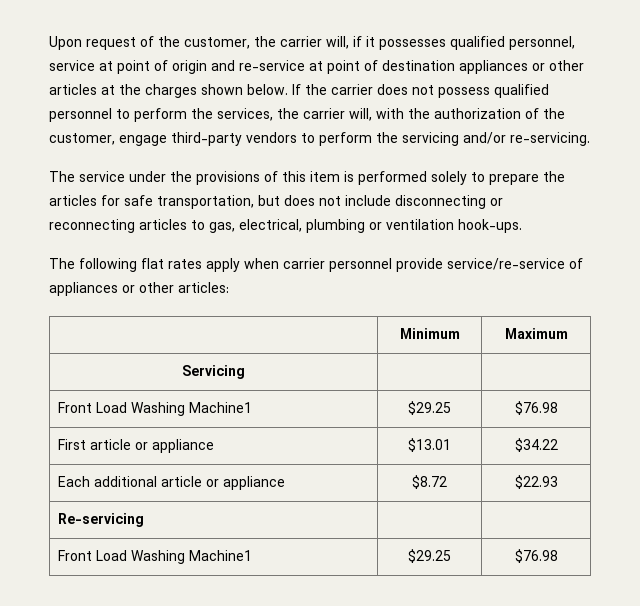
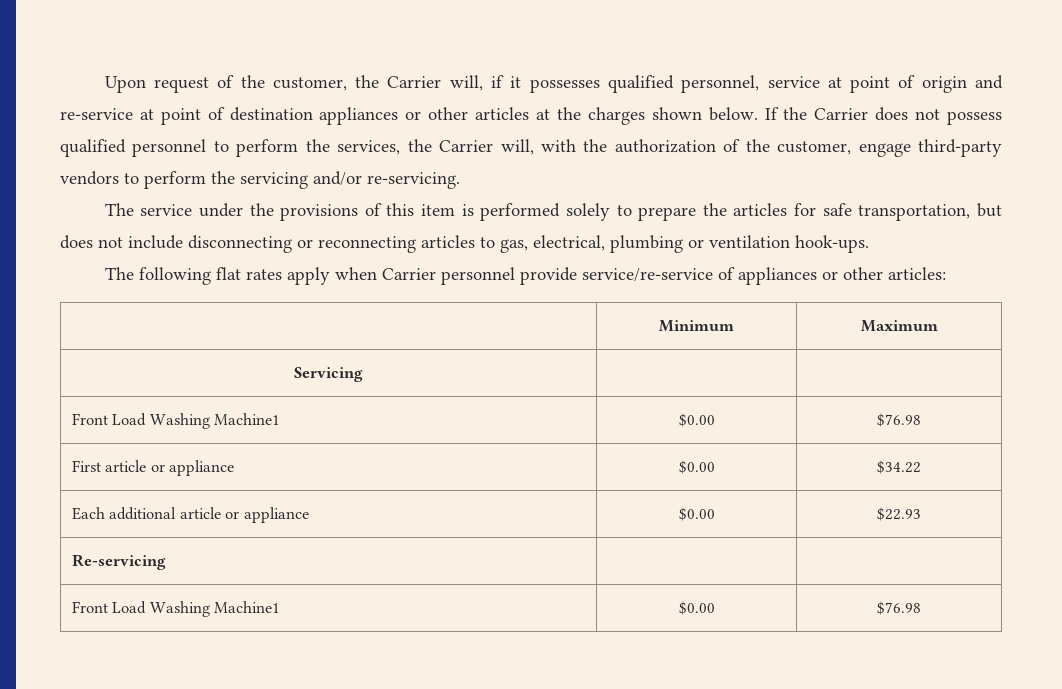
[280,36,322,47] carrier -> [387,76,442,88] Carrier
[331,84,373,95] carrier -> [814,108,869,120] Carrier
[303,108,345,119] carrier -> [439,140,494,152] Carrier
[283,258,325,269] carrier -> [381,268,436,280] Carrier
[408,401,451,415] $29.25 -> [678,413,715,427] $0.00
[408,438,451,452] $13.01 -> [678,460,715,474] $0.00
[412,475,447,489] $8.72 -> [678,507,715,521] $0.00
[408,549,451,563] $29.25 -> [678,601,715,615] $0.00

